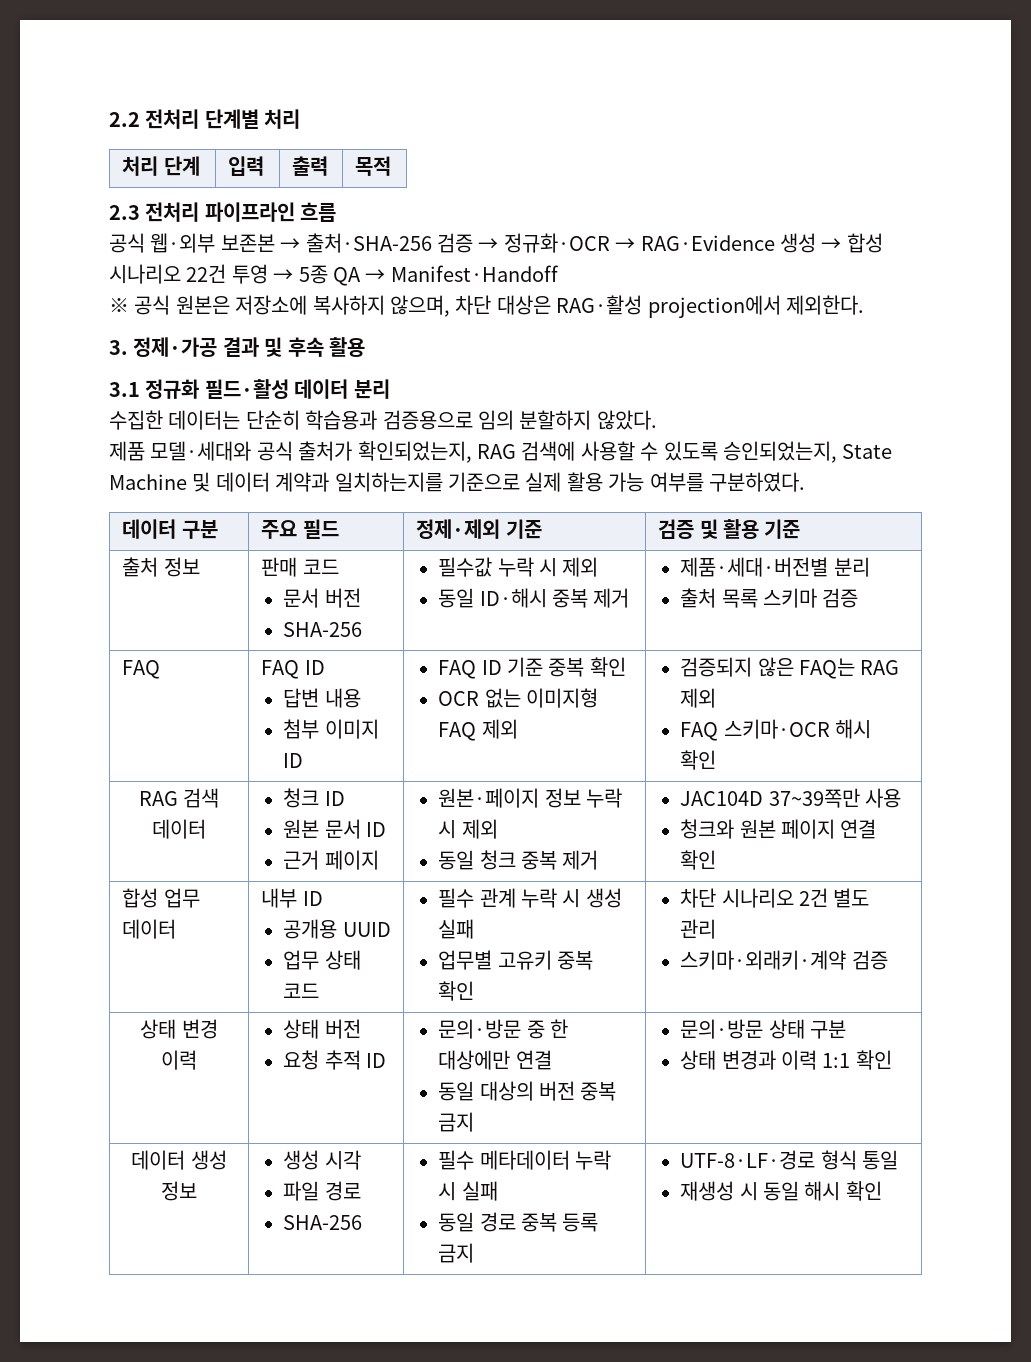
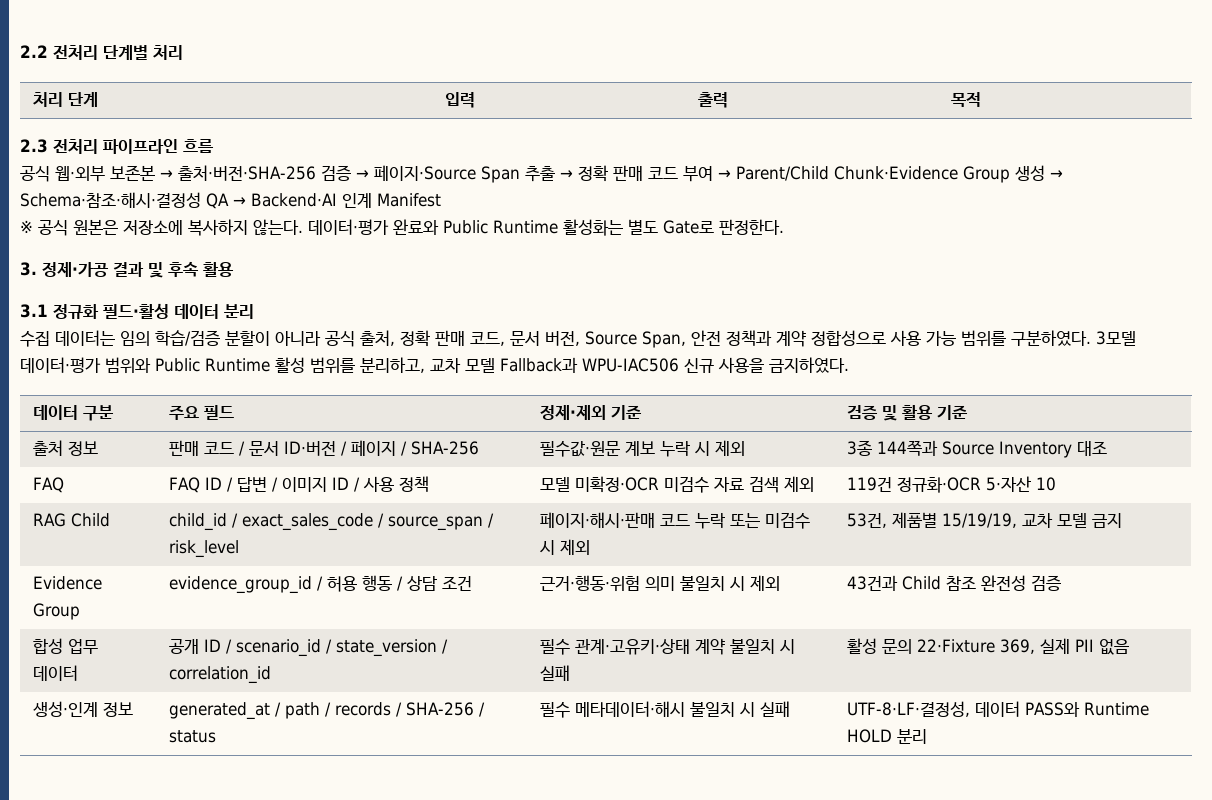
[305,233,432,253] 출처·SHA-256 -> [178,165,316,181] 출처·버전·SHA-256
[503,233,883,253] [109,264,559,286] 정규화·OCR → RAG·Evidence 생성 → 합성 시나리오 22건 투영 → 5종 QA → Manifest·Handoff -> [374,165,1063,183] [20,192,441,209] 페이지·Source Span 추출 → 정확 판매 코드 부여 → Parent/Child Chunk·Evidence Group 생성 → Schema·참조·해시·결정성 QA → Backend·AI 인계 Manifest
[390,295,864,318] 않으며, 차단 대상은 RAG·활성 projection에서 제외한다. -> [253,219,784,236] 않는다. 데이터·평가 완료와 Public Runtime 활성화는 별도 Gate로 판정한다.
[109,410,657,430] [109,441,893,463] [109,472,805,492] 수집한 데이터는 단순히 학습용과 검증용으로 임의 분할하지 않았다. // 제품 모델·세대와 공식 출처가 확인되었는지, RAG 검색에 사용할 수 있도록 승인되었는지, State Machine 및 데이터 계약과 일치하는지를 기준으로 실제 활용 가능 여부를 구분하였다. -> [20,330,1136,348] [20,357,849,374] 수집 데이터는 임의 학습/검증 분할이 아니라 공식 출처, 정확 판매 코드, 문서 버전, Source Span, 안전 정책과 계약 정합성으로 사용 가능 범위를 구분하였다. 3모델 데이터·평가 범위와 Public Runtime 활성 범위를 분리하고, 교차 모델 Fallback과 WPU-IAC506 신규 사용을 금지하였다.
[283,588,361,608] [283,622,363,637] [438,557,599,577] [438,588,630,608] [680,557,870,577] [680,588,859,608] // 문서 버전 // SHA-256 | 필수값 누락 시 제외 // 동일 ID·해시 중복 제거 | 제품·세대·버전별 분리 // 출처 목록 스키마 검증 -> [238,440,479,456] [539,440,745,457] [846,440,1107,458] / 문서 ID·버전 / 페이지 / SHA-256 | 필수값·원문 계보 누락 시 제외 | 3종 144쪽과 Source Inventory 대조
[283,688,361,708] [283,719,320,739] // 답변 내용 // 첨부 -> [226,477,278,492] / 답변 /
[438,657,626,679] [438,688,599,708] [438,719,518,741] [680,657,900,679] [680,688,717,708] [680,719,872,741] [680,750,717,770] [138,788,220,808] [152,819,206,839] [283,788,345,808] [283,819,387,839] [283,850,379,870] [438,788,623,808] [438,819,498,839] [438,850,599,870] [680,788,902,808] [680,819,877,839] [680,850,717,870] | FAQ ID 기준 중복 확인 // OCR 없는 이미지형 FAQ 제외 | 검증되지 않은 FAQ는 RAG 제외 // FAQ 스키마·OCR 해시 확인 // RAG 검색 데이터 | 청크 ID // 원본 문서 ID // 근거 페이지 | 원본·페이지 정보 누락 시 제외 // 동일 청크 중복 제거 | JAC104D 37~39쪽만 사용 // 청크와 원본 페이지 연결 확인 -> [353,476,429,492] [539,476,814,493] [846,476,1056,493] [32,513,110,527] [168,513,494,531] [168,540,239,558] [539,512,810,529] [539,539,590,555] [846,512,1122,528] [32,576,102,590] [32,603,80,620] [168,575,472,594] [539,575,780,592] [846,575,1061,591] / 사용 정책 | 모델 미확정·OCR 미검수 자료 검색 제외 | 119건 정규화·OCR 5·자산 10 // RAG Child | child_id / exact_sales_code / source_span / risk_level | 페이지·해시·판매 코드 누락 또는 미검수 시 제외 | 53건, 제품별 15/19/19, 교차 모델 금지 // Evidence Group | evidence_group_id / 허용 행동 / 상담 조건 | 근거·행동·위험 의미 불일치 시 제외 | 43건과 Child 참조 완전성 검증
[261,888,323,908] [283,919,391,939] [283,950,361,970] [283,983,320,999] [438,888,622,908] [438,919,475,939] [438,950,594,970] [438,981,475,1001] [680,888,870,908] [680,919,717,939] [680,950,888,970] [140,1019,218,1039] [161,1050,197,1070] [283,1019,361,1039] [283,1050,387,1070] [438,1019,569,1039] [438,1050,552,1070] [438,1081,617,1101] [438,1112,475,1132] [680,1019,847,1039] [680,1050,892,1070] [131,1150,227,1170] [161,1181,197,1201] [283,1150,361,1170] [283,1181,361,1201] [283,1215,363,1230] [438,1150,612,1170] [438,1181,498,1201] [438,1212,599,1232] [438,1243,475,1263] [680,1150,899,1170] [680,1181,882,1201] 내부 ID // 공개용 UUID // 업무 상태 코드 | 필수 관계 누락 시 생성 실패 // 업무별 고유키 중복 확인 | 차단 시나리오 2건 별도 관리 // 스키마·외래키·계약 검증 // 상태 변경 이력 | 상태 버전 // 요청 추적 ID | 문의·방문 중 한 대상에만 연결 // 동일 대상의 버전 중복 금지 | 문의·방문 상태 구분 // 상태 변경과 이력 1:1 확인 // 데이터 생성 정보 | 생성 시각 // 파일 경로 // SHA-256 | 필수 메타데이터 누락 시 실패 // 동일 경로 중복 등록 금지 | UTF-8·LF·경로 형식 통일 // 재생성 시 동일 해시 확인 -> [168,639,448,657] [168,666,271,684] [539,638,795,655] [539,665,570,681] [846,638,1129,655] [32,701,133,717] [168,702,485,720] [168,730,216,743] [539,701,790,718] [846,701,1149,717] [846,729,927,744] 공개 ID / scenario_id / state_version / correlation_id | 필수 관계·고유키·상태 계약 불일치 시 실패 | 활성 문의 22·Fixture 369, 실제 PII 없음 // 생성·인계 정보 | generated_at / path / records / SHA-256 / status | 필수 메타데이터·해시 불일치 시 실패 | UTF-8·LF·결정성, 데이터 PASS와 Runtime HOLD 분리

